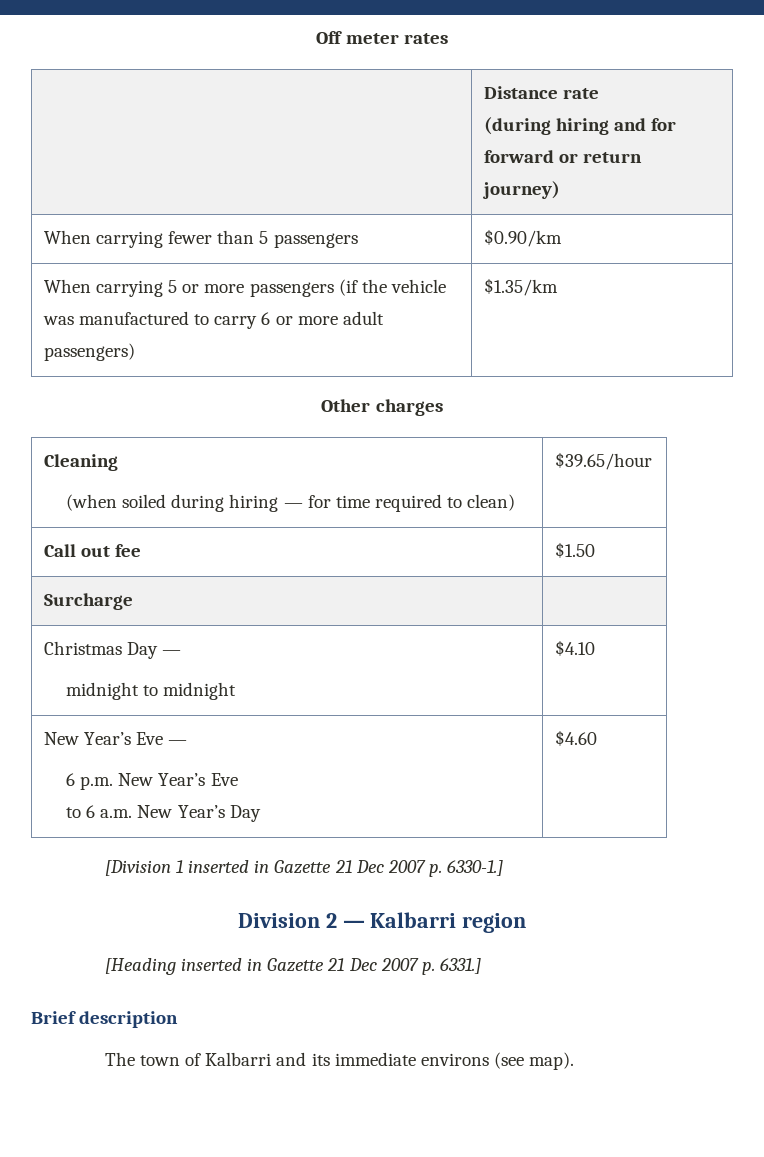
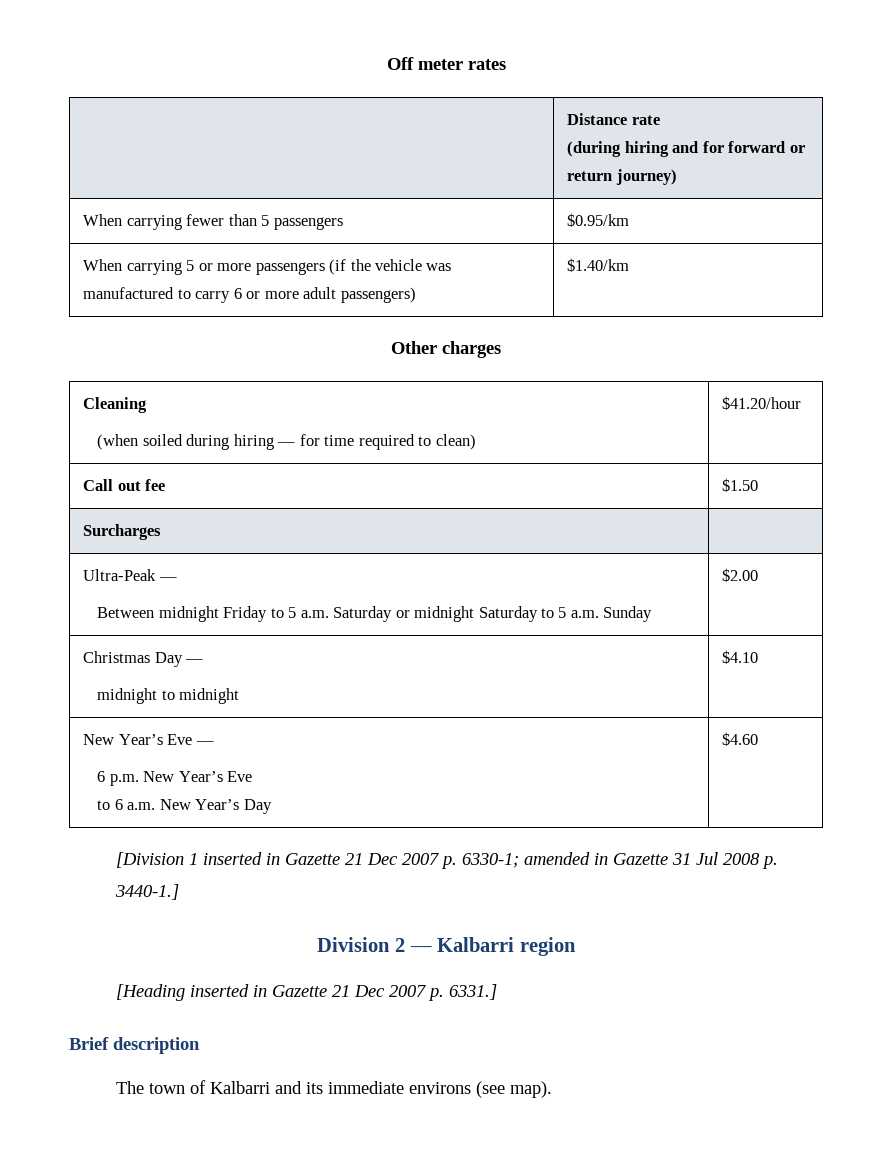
[483,229,562,247] $0.90/km -> [567,213,630,227] $0.95/km
[483,278,558,296] $1.35/km -> [567,258,630,272] $1.40/km
[554,452,652,470] $39.65/hour -> [722,396,802,410] $41.20/hour
[43,593,133,610] Surcharge | -> [83,524,162,540] [83,569,177,581] [97,606,653,622] [722,568,759,582] Surcharges | // Ultra-Peak — // Between midnight Friday to 5 a.m. Saturday or midnight Saturday to 5 a.m. Sunday | $2.00
[447,860,504,876] 6330-1.] -> [462,852,779,869] [115,884,180,900] 6330-1; amended in Gazette 31 Jul 2008 p. 3440-1.]

